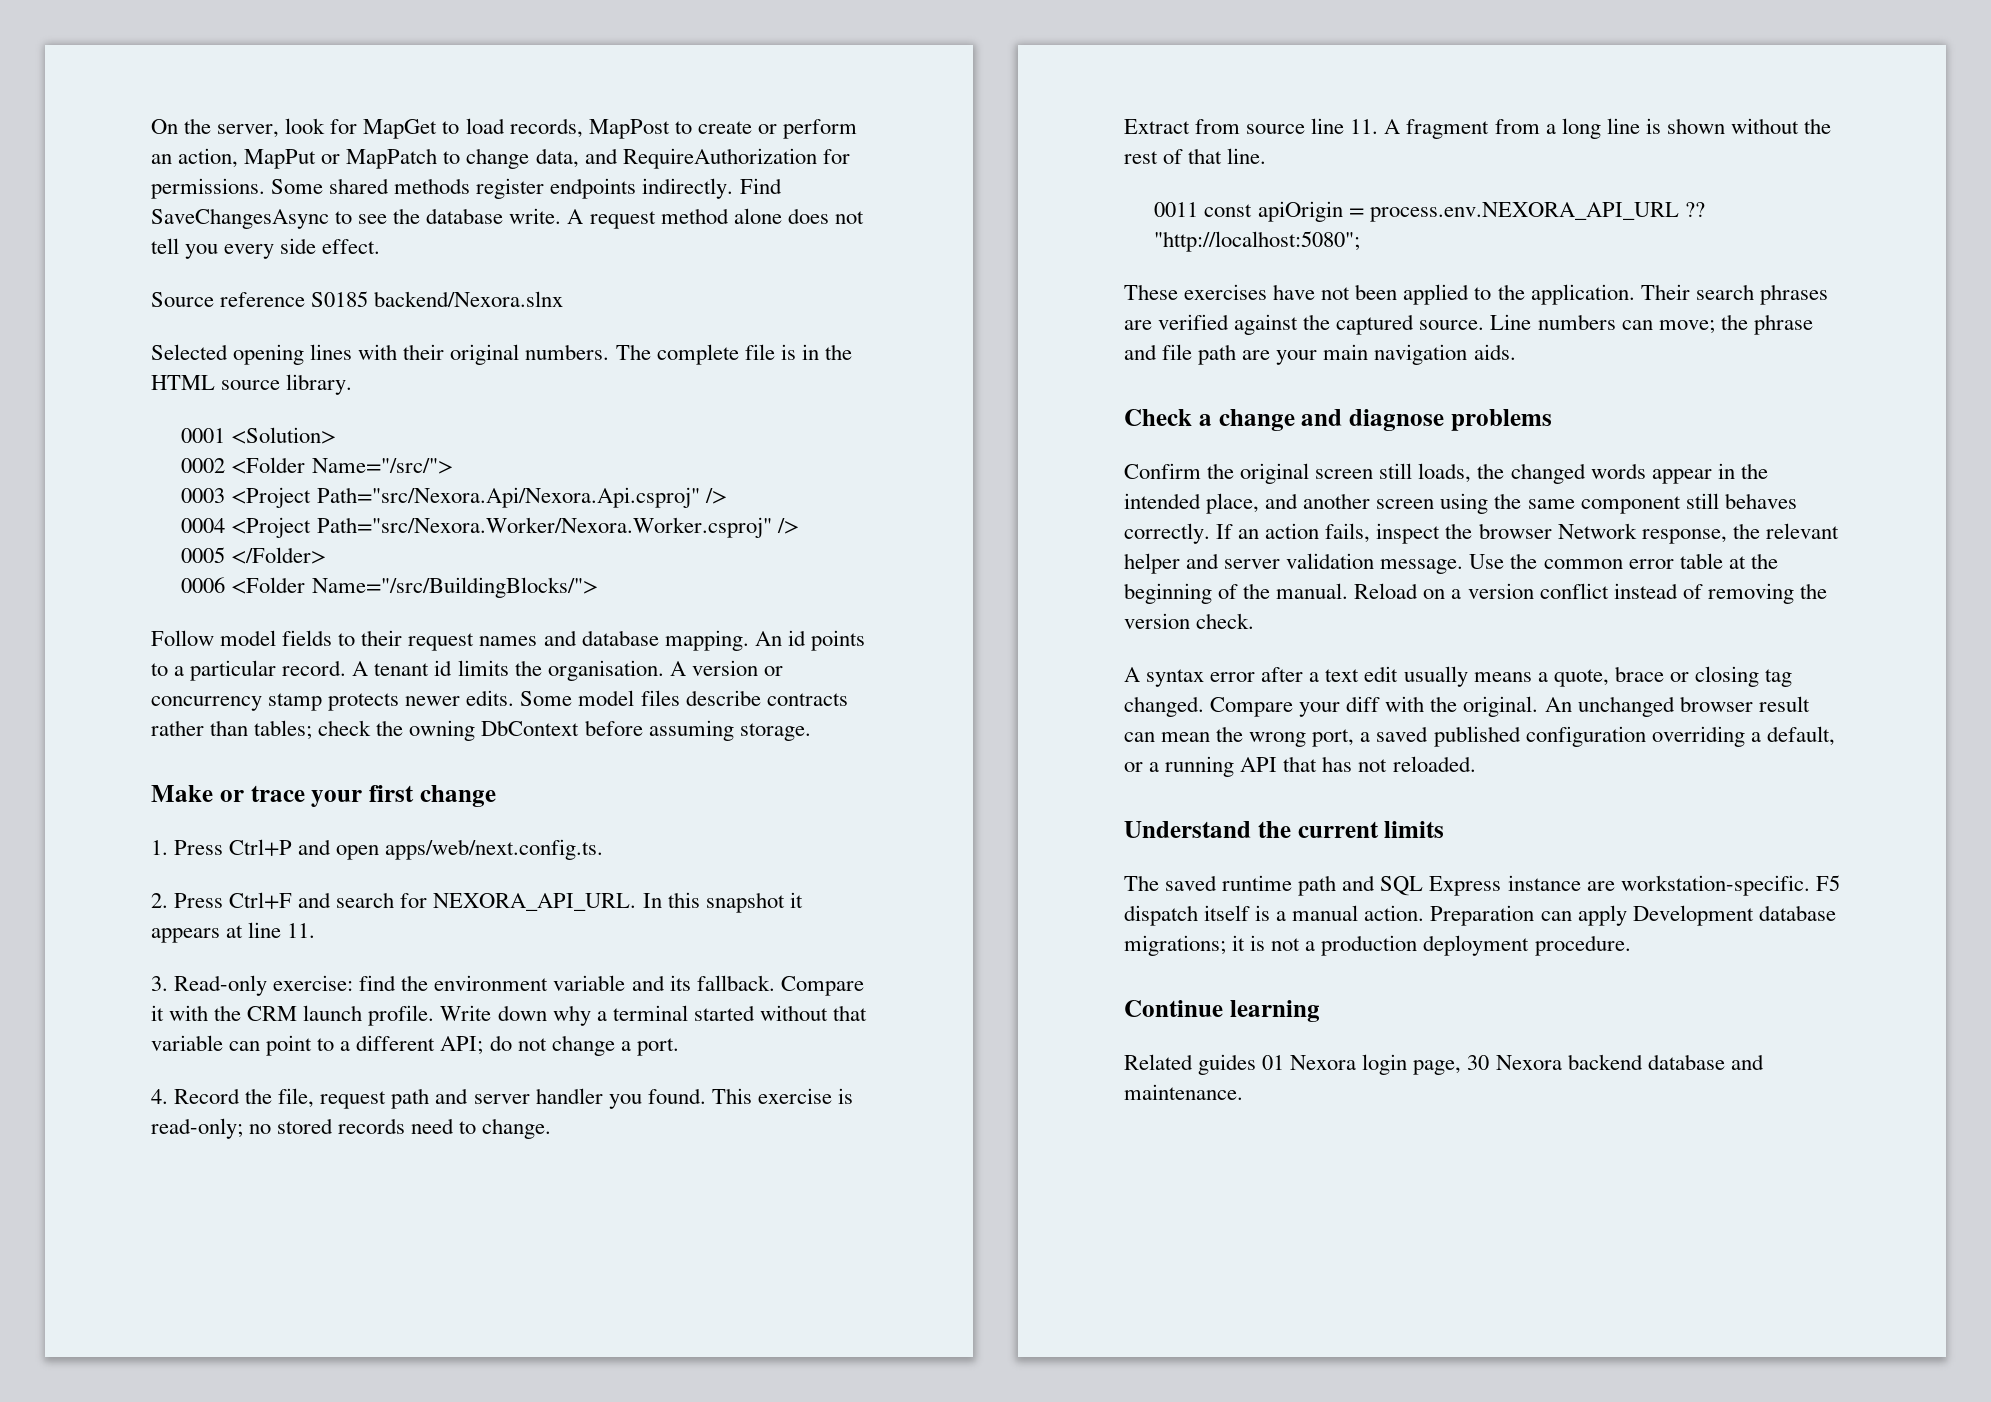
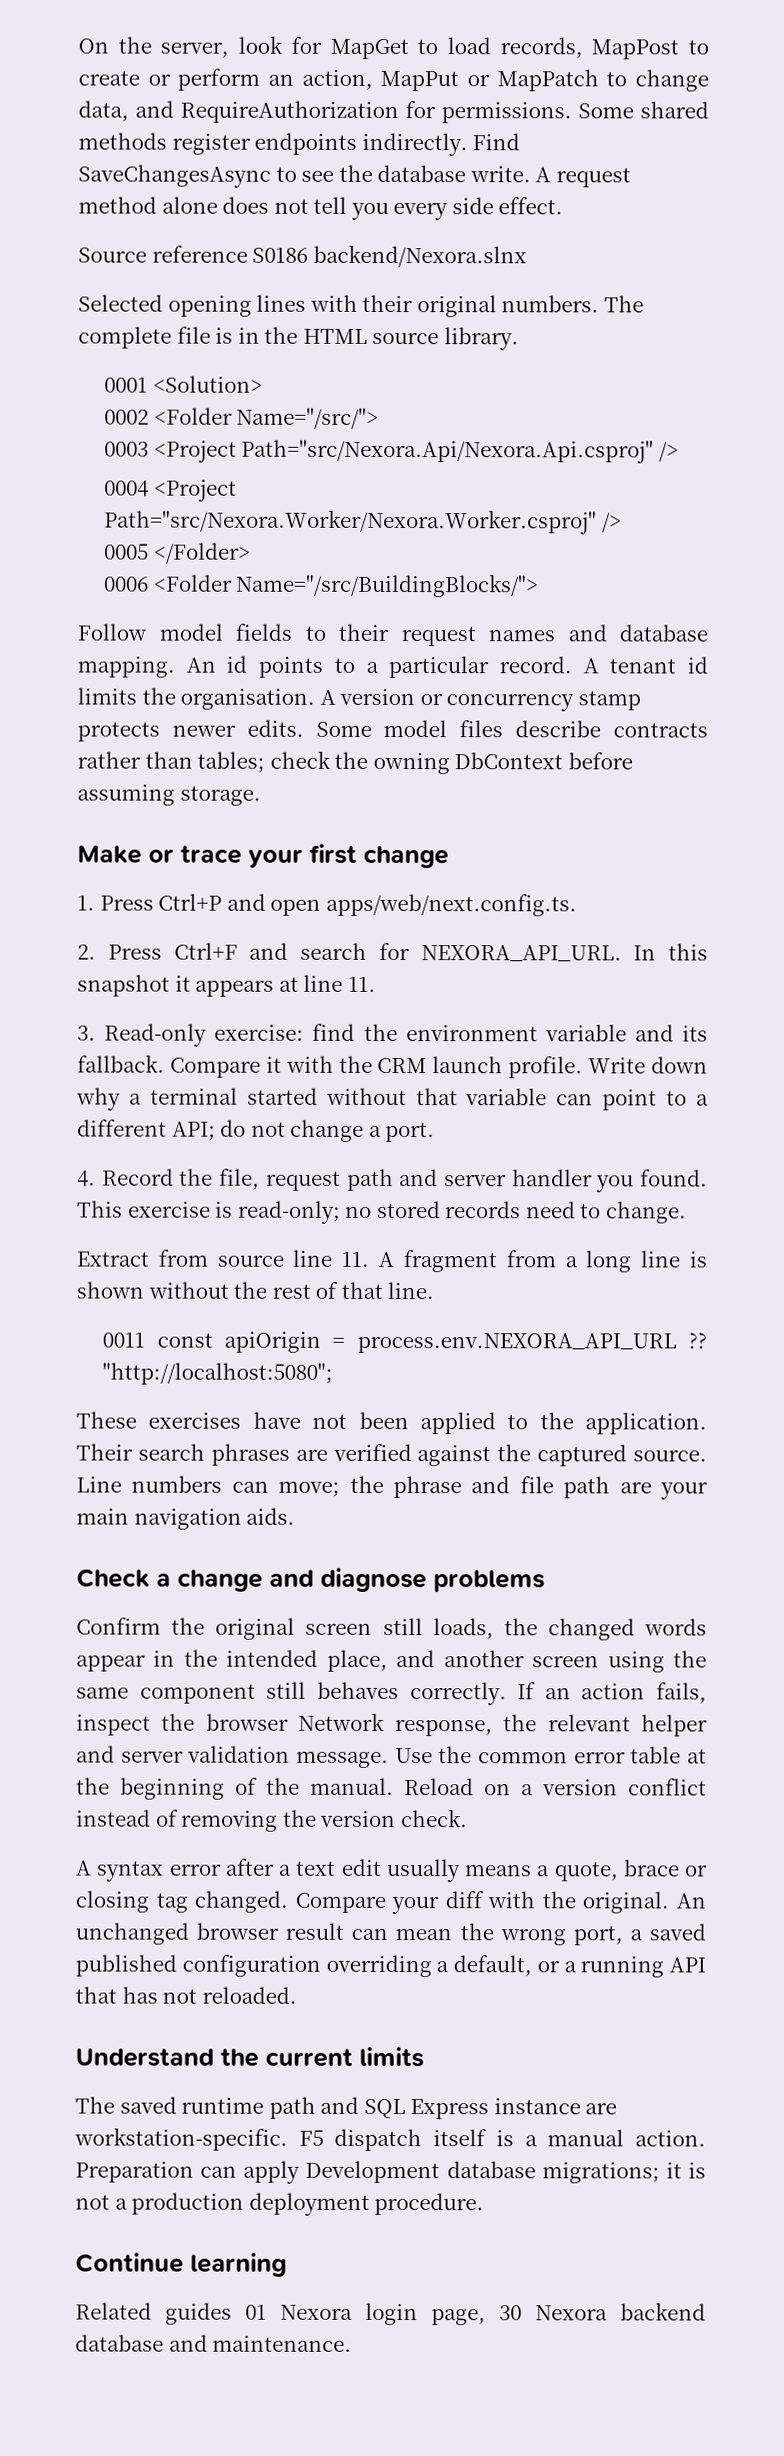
[311,291,369,307] S0185 -> [252,247,309,263] S0186

